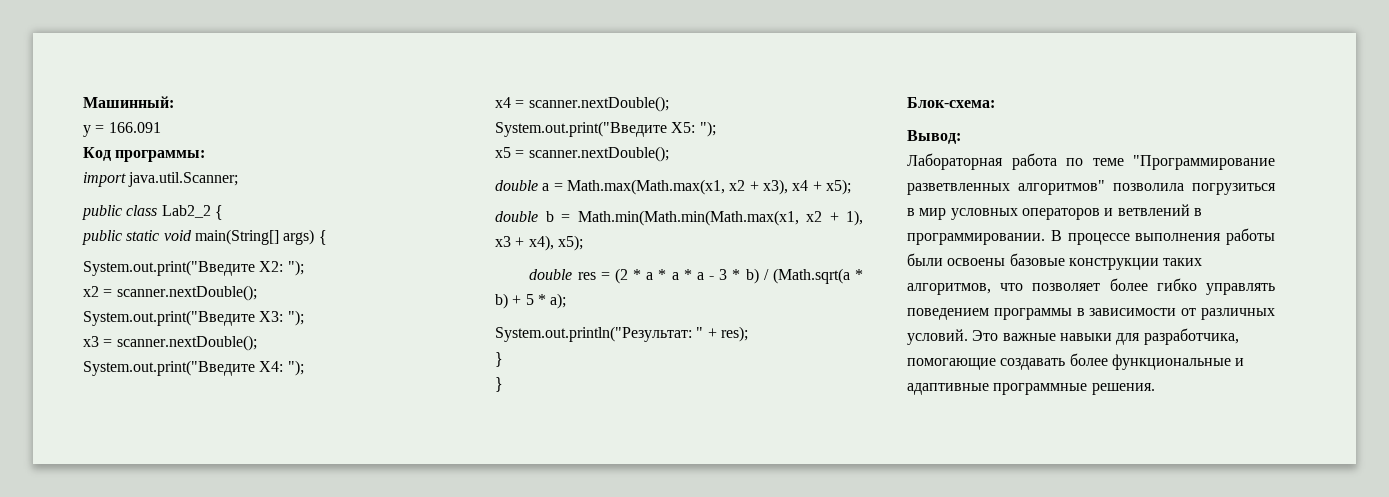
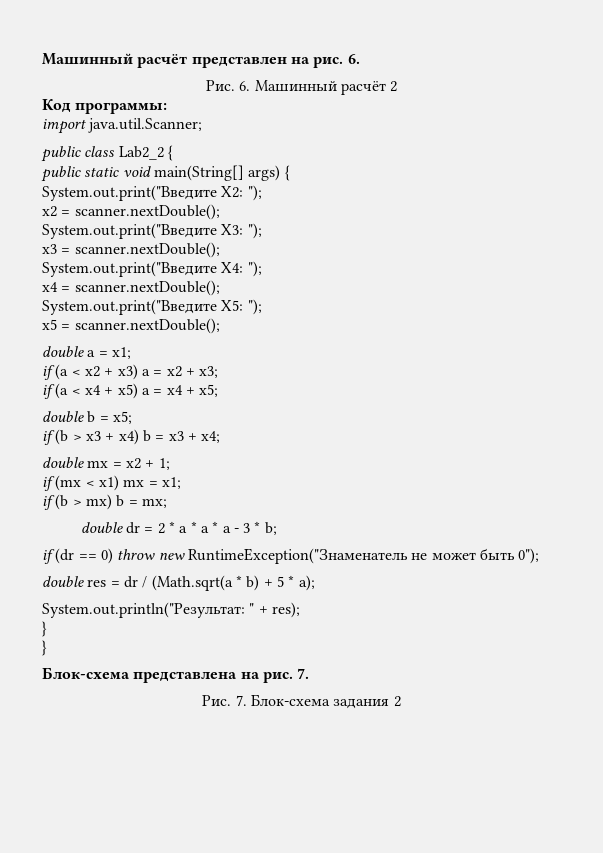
[83,96,174,108] [83,122,161,137] Машинный: // y = 166.091 -> [42,53,360,68] [205,80,398,95] Машинный расчёт представлен на рис. 6. // Рис. 6. Машинный расчёт 2
[566,179,851,195] [495,210,863,226] [495,235,583,251] [529,268,628,284] Math.max(Math.max(x1, x2 + x3), x4 + x5); // double b = Math.min(Math.min(Math.max(x1, x2 + 1), x3 + x4), x5); // double res = (2 -> [111,347,131,359] [42,364,219,380] [42,383,219,399] [42,411,132,424] [42,429,221,445] [42,457,170,470] [42,475,181,491] [42,494,167,510] [80,522,165,534] x1; // if (a < x2 + x3) a = x2 + x3; // if (a < x4 + x5) a = x4 + x5; // double b = x5; // if (b > x3 + x4) b = x3 + x4; // double mx = x2 + 1; // if (mx < x1) mx = x1; // if (b > mx) b = mx; // double dr = 2
[745,268,759,284] b) -> [264,522,277,535] [42,548,540,564] [42,576,138,588] b; // if (dr == 0) throw new RuntimeException("Знаменатель не может быть 0"); // double res = dr
[907,97,995,108] [907,130,961,144] [907,153,1275,170] [907,180,1276,195] [907,204,1202,220] [907,228,1275,245] [907,253,1203,270] [907,278,1275,295] [907,308,1275,320] [907,328,1239,345] [907,353,1245,370] [907,383,1155,395] Блок-схема: // Вывод: // Лабораторная работа по теме "Программирование разветвленных алгоритмов" позволила погрузиться в мир условных операторов и ветвлений в программировании. В процессе выполнения работы были освоены базовые конструкции таких алгоритмов, что позволяет более гибко управлять поведением программы в зависимости от различных условий. Это важные навыки для разработчика, помогающие создавать более функциональные и адаптивные программные решения. -> [42,667,310,683] [202,694,401,709] Блок-схема представлена на рис. 7. // Рис. 7. Блок-схема задания 2

